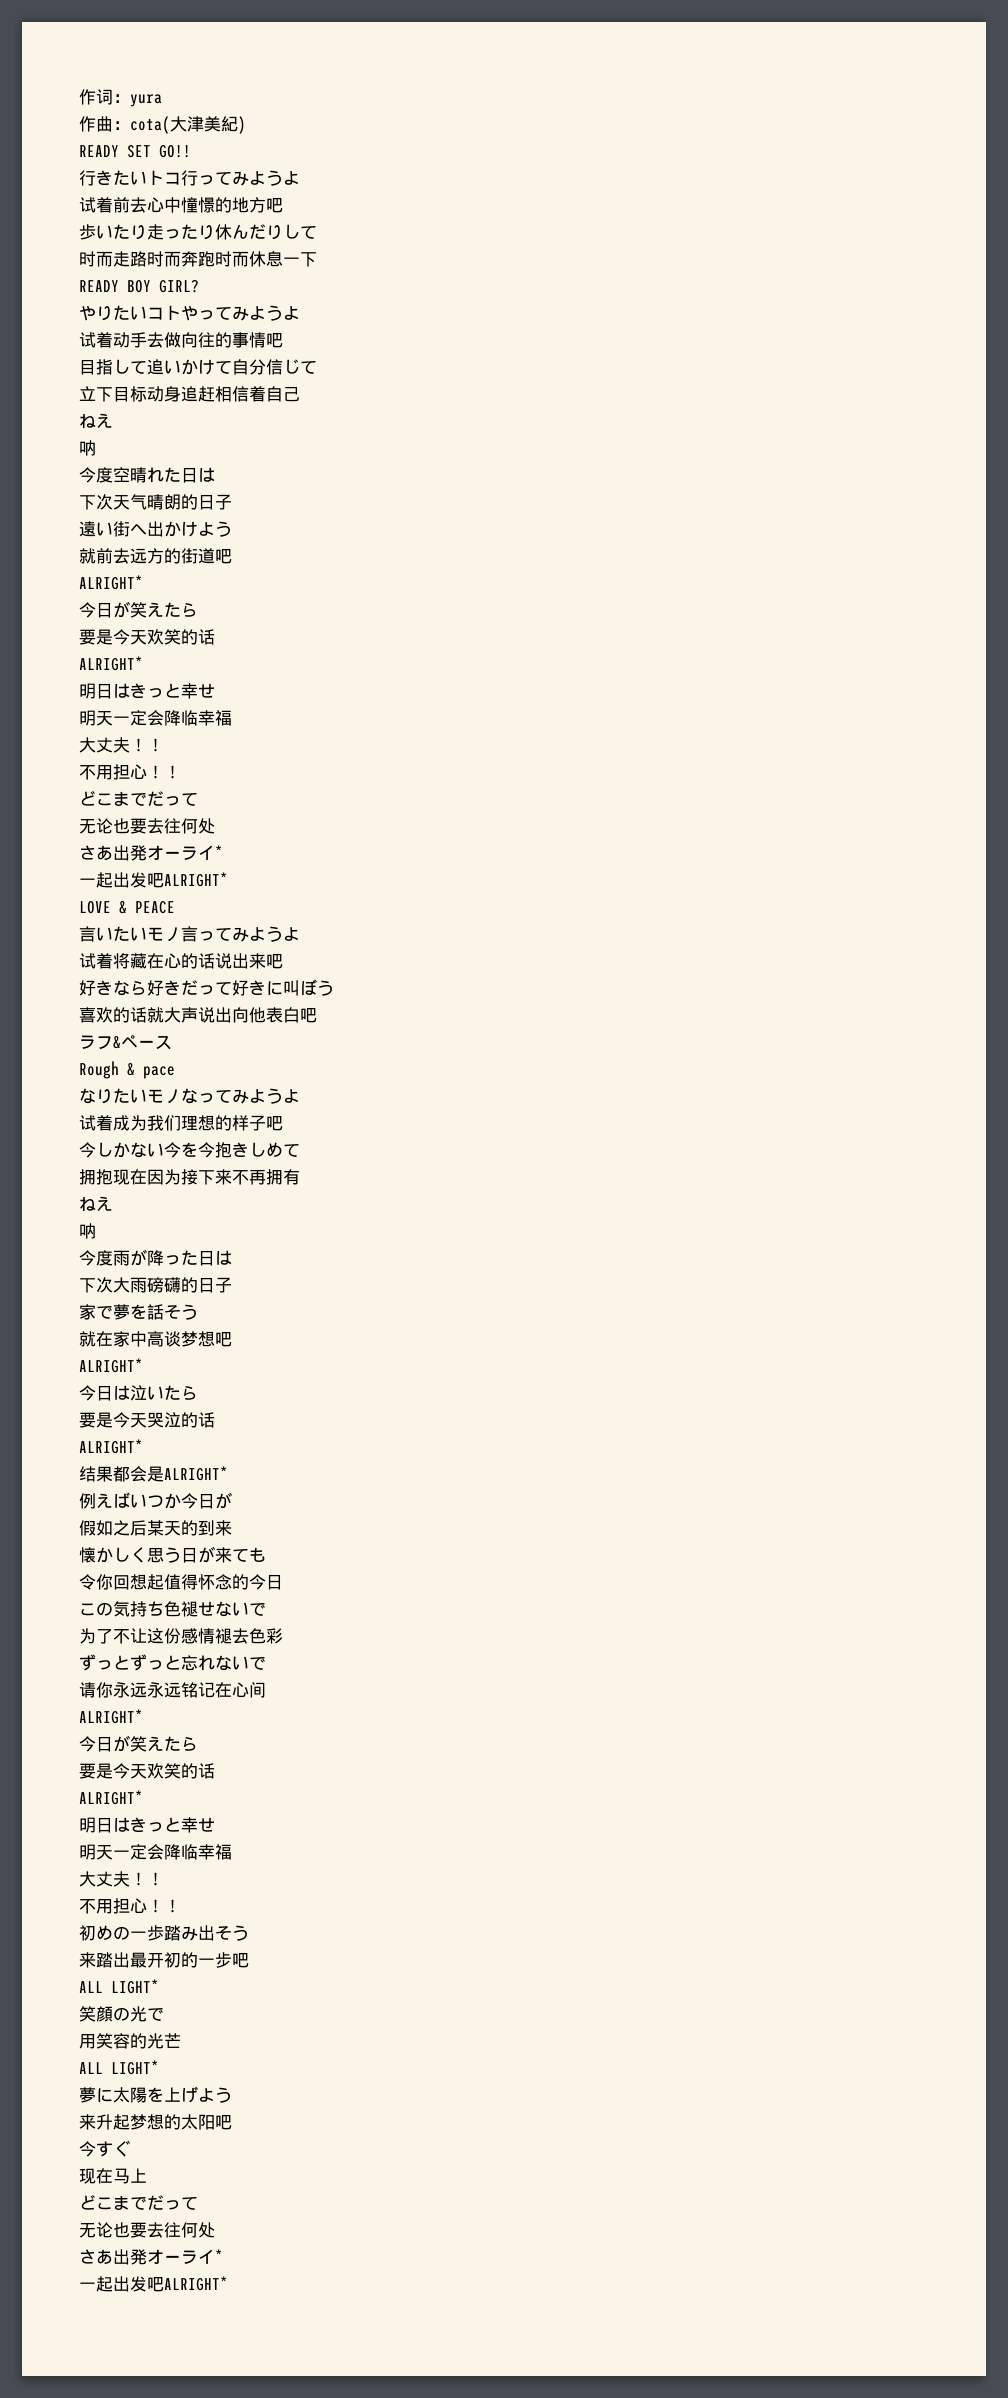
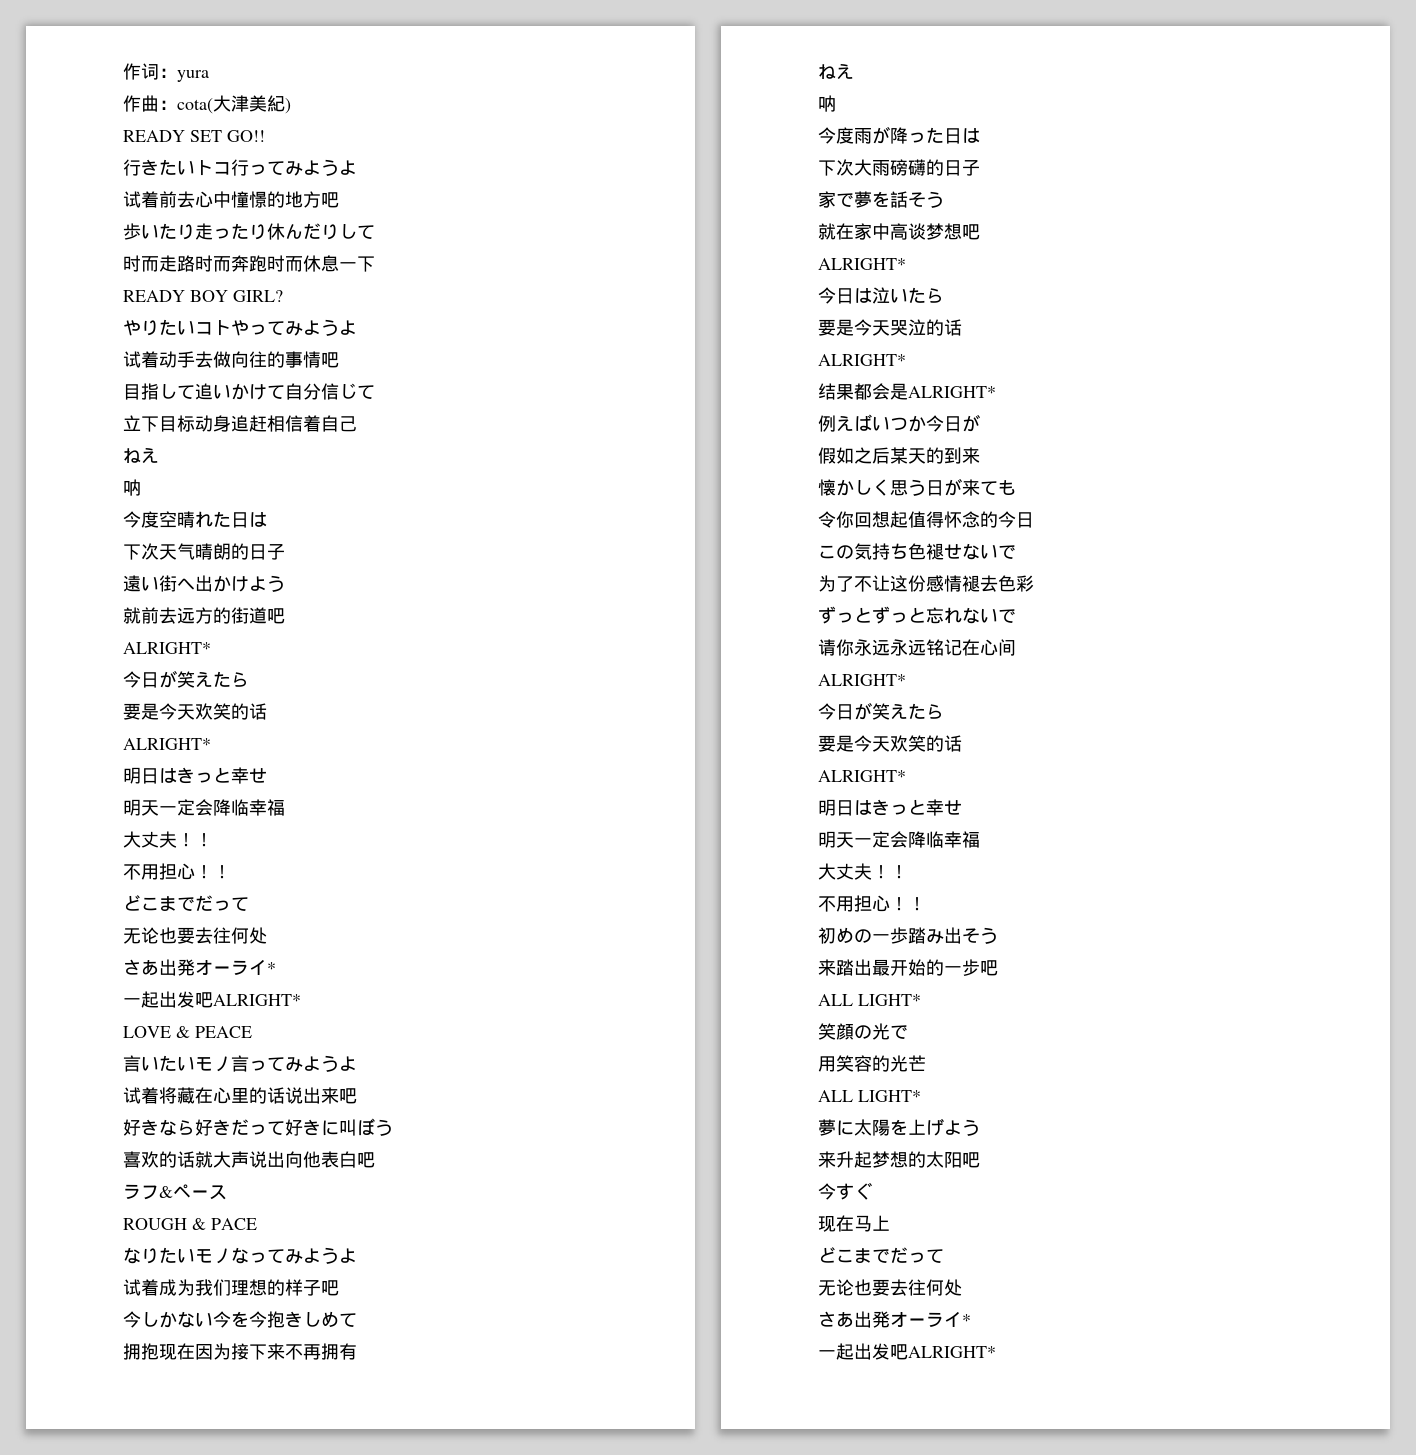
(181, 961) none -> [231,1088,249,1103] 里
[79,1061,175,1079] Rough & pace -> [123,1218,257,1230] ROUGH & PACE
[164,1952,181,1968] 初 -> [908,959,926,976] 始

